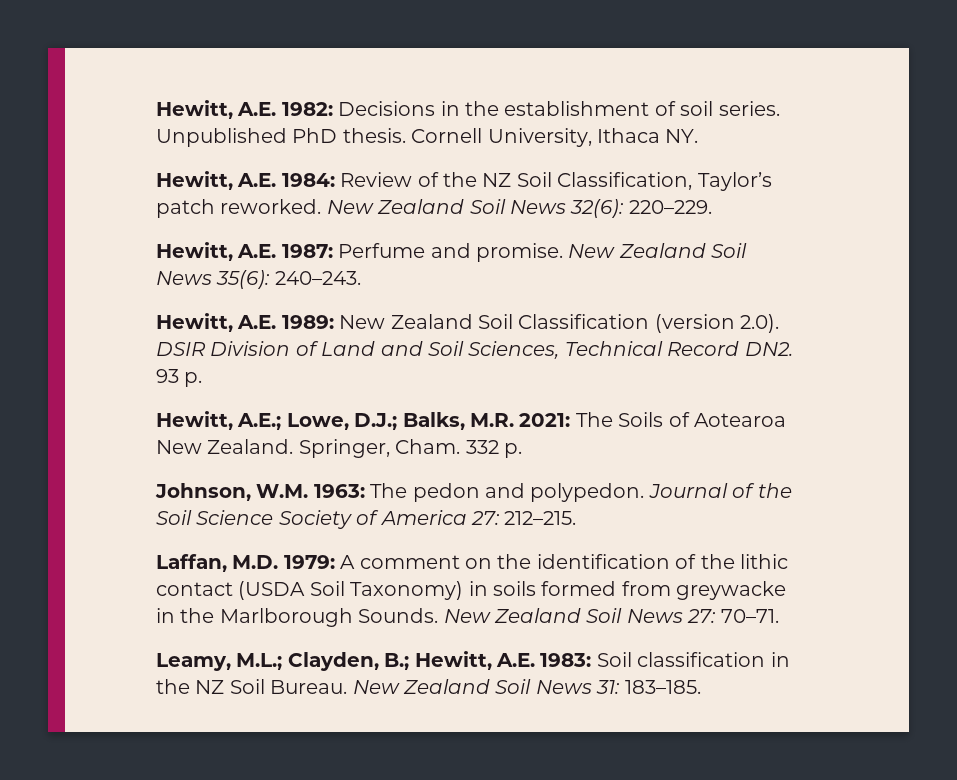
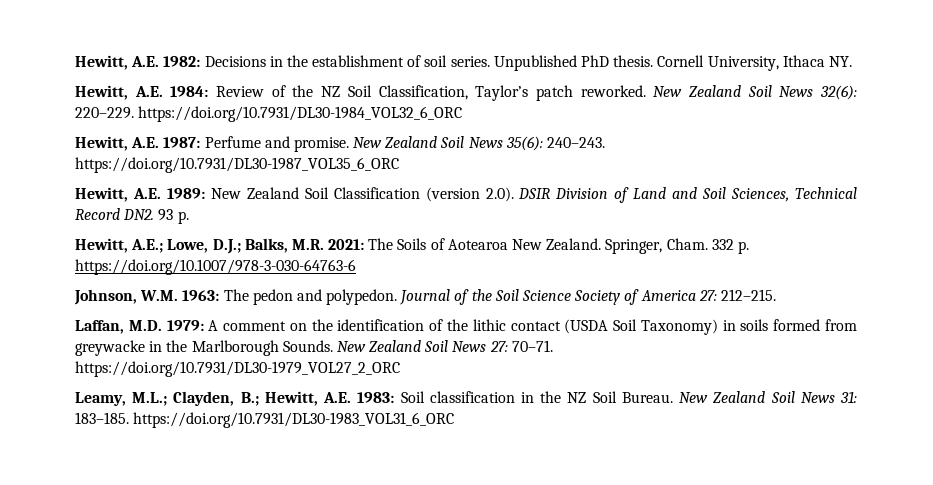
(712, 207) none -> [138,106,463,122] https://doi.org/10.7931/DL30-1984_VOL32_6_ORC
(361, 278) none -> [75,157,399,173] https://doi.org/10.7931/DL30-1987_VOL35_6_ORC
(522, 450) none -> [75,259,356,275] https://doi.org/10.1007/978-3-030-64763-6
(779, 616) none -> [75,361,400,377] https://doi.org/10.7931/DL30-1979_VOL27_2_ORC
(701, 687) none -> [133,412,455,428] https://doi.org/10.7931/DL30-1983_VOL31_6_ORC

